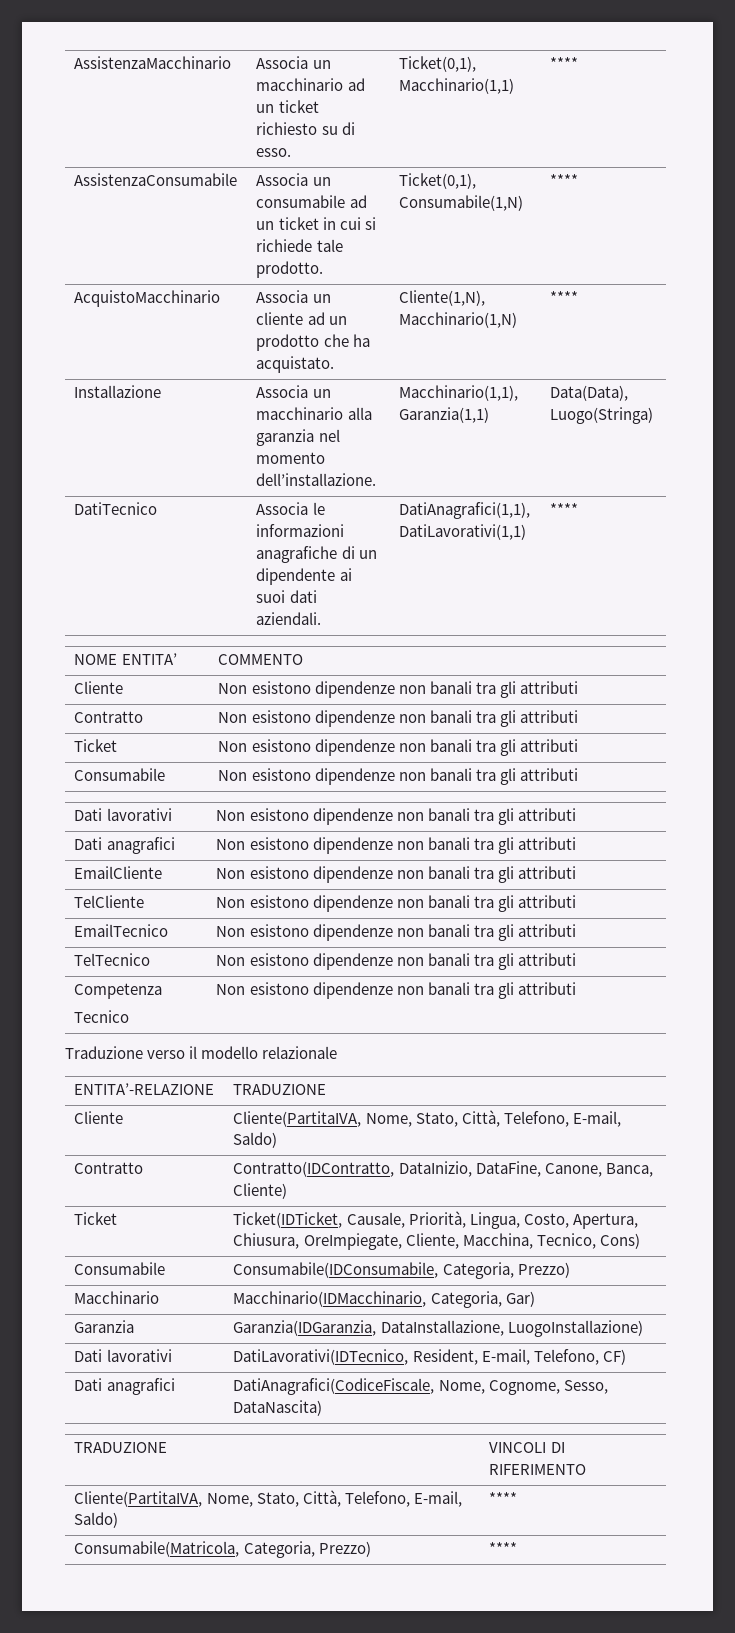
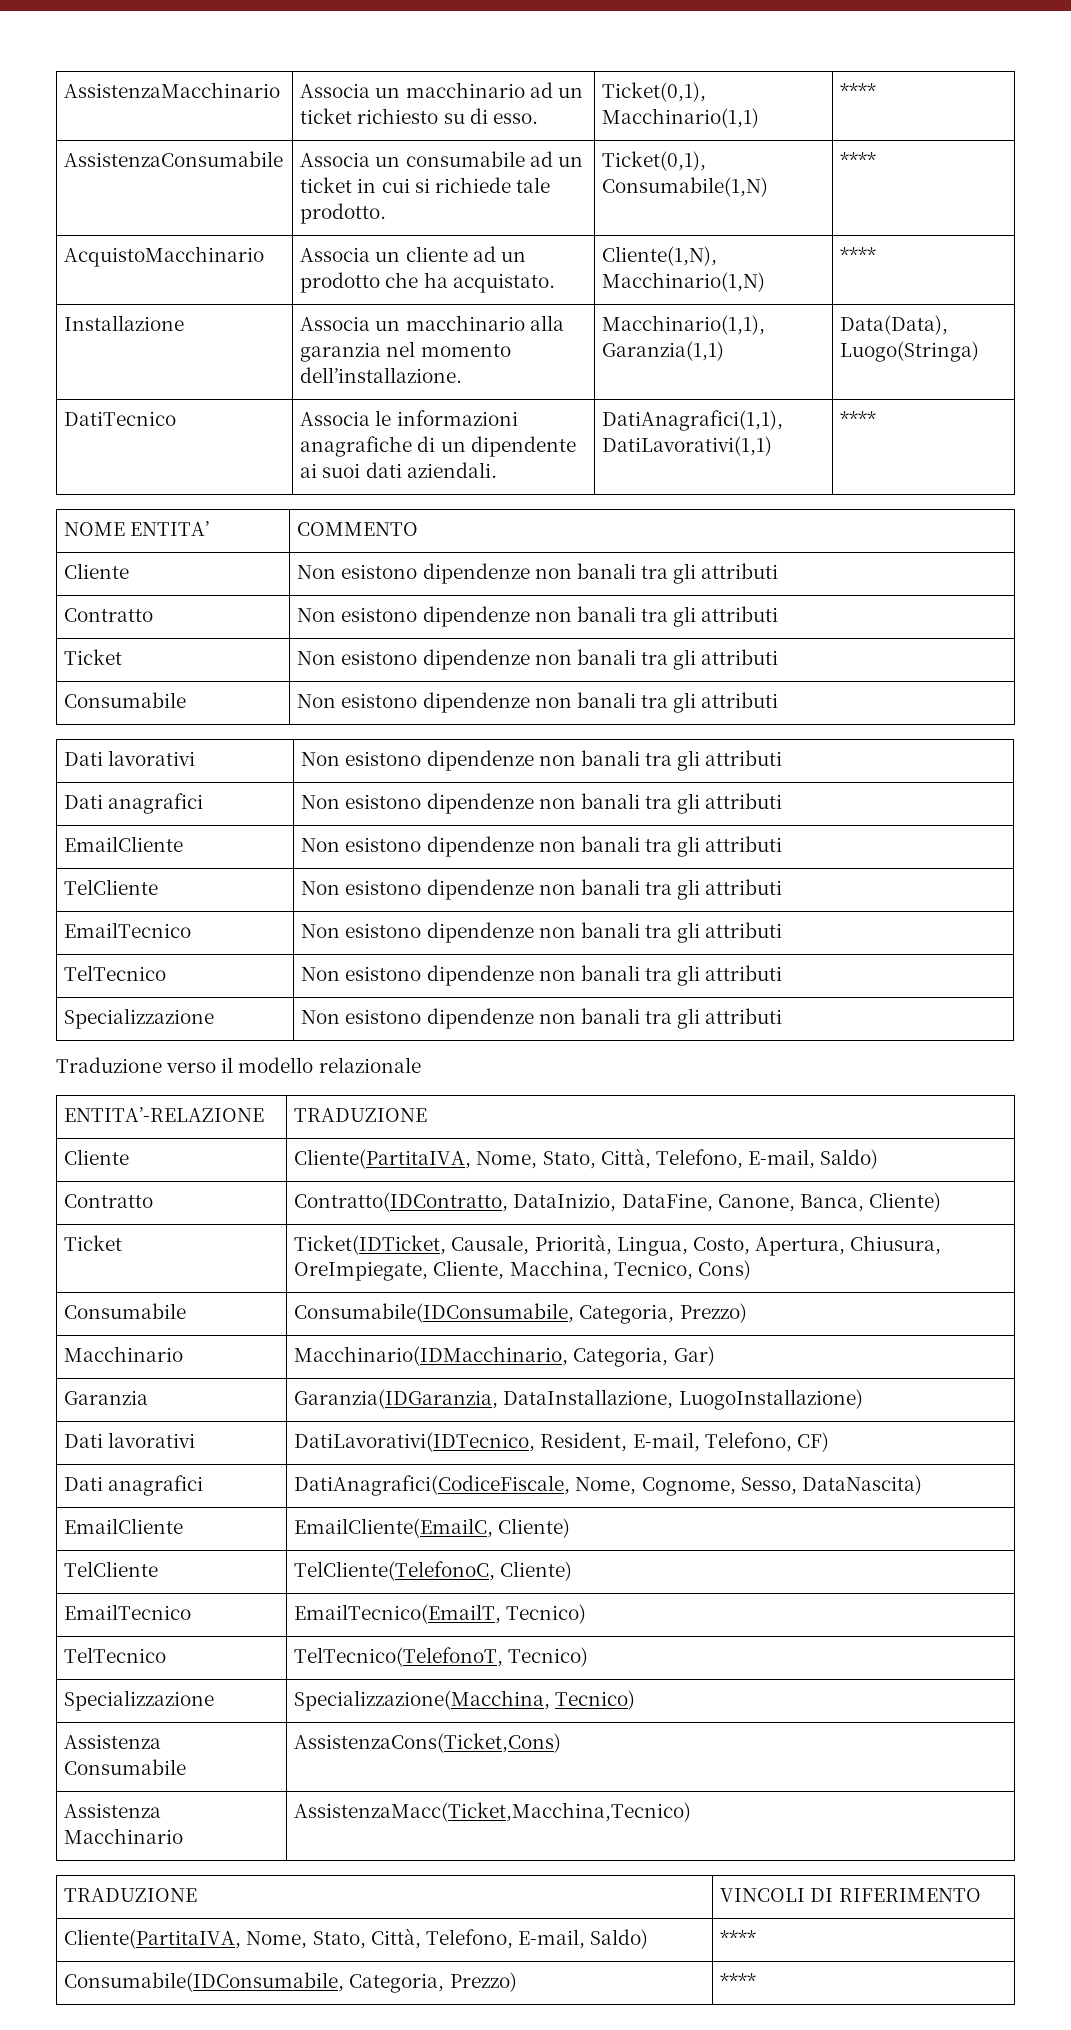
[74,983,163,999] [74,1010,130,1023] Competenza // Tecnico -> [64,1008,215,1029] Specializzazione
(323, 1408) none -> [64,1518,184,1534] [294,1518,571,1538] [64,1561,159,1577] [294,1561,573,1581] [64,1604,192,1620] [294,1604,587,1624] [64,1647,167,1663] [294,1647,589,1667] [64,1690,215,1711] [294,1690,636,1711] [64,1734,162,1749] [64,1759,187,1775] [294,1733,562,1753] [64,1803,162,1818] [64,1828,184,1844] [294,1802,692,1822] // EmailCliente | EmailCliente(EmailC, Cliente) // TelCliente | TelCliente(TelefonoC, Cliente) // EmailTecnico | EmailTecnico(EmailT, Tecnico) // TelTecnico | TelTecnico(TelefonoT, Tecnico) // Specializzazione | Specializzazione(Macchina, Tecnico) // Assistenza Consumabile | AssistenzaCons(Ticket,Cons) // Assistenza Macchinario | AssistenzaMacc(Ticket,Macchina,Tecnico)
[74,1541,240,1557] Consumabile(Matricola, -> [64,1972,345,1992] Consumabile(IDConsumabile,

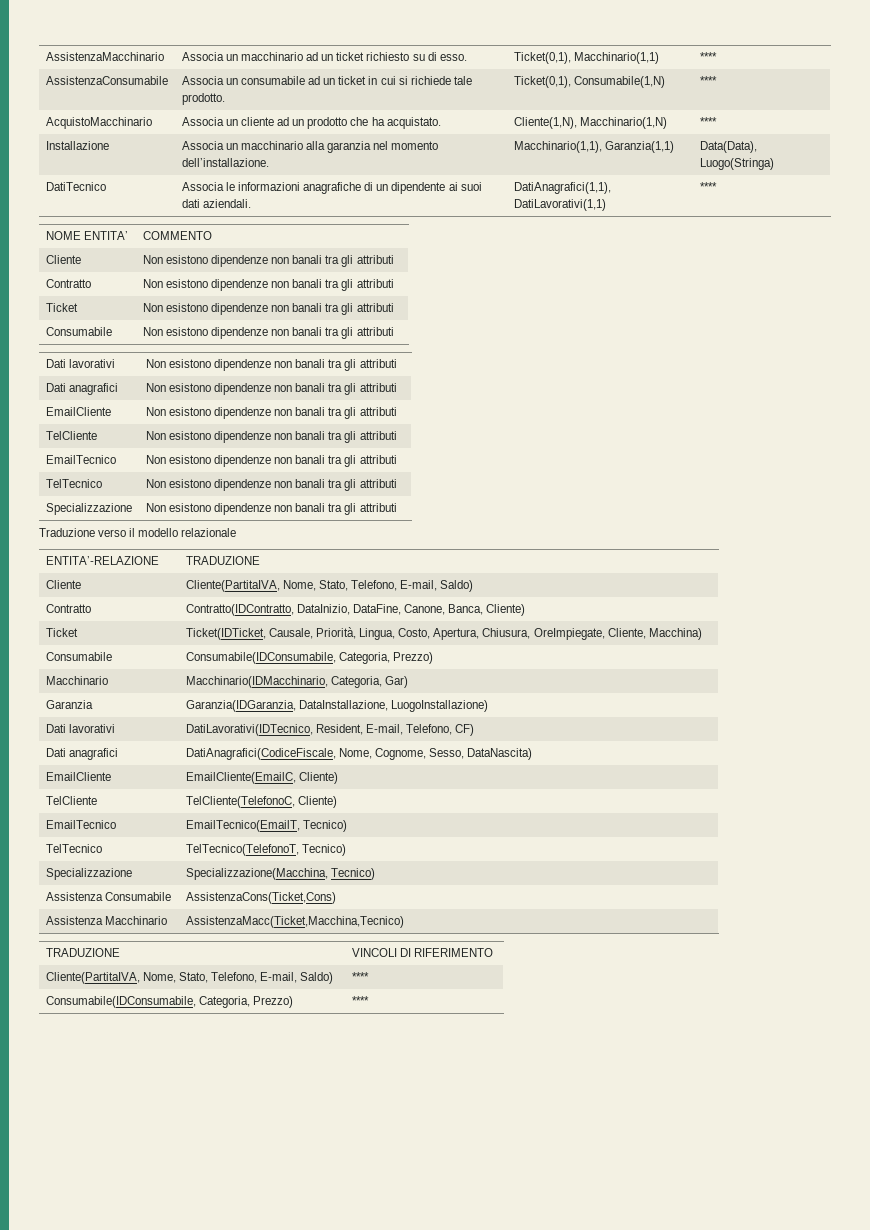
[600,1148,651,1169] Città, -> (348, 585) none
[509,1260,751,1280] Macchina, Tecnico, Cons) -> [648,628,702,640] Macchina)
[370,1928,421,1949] Città, -> (208, 977) none

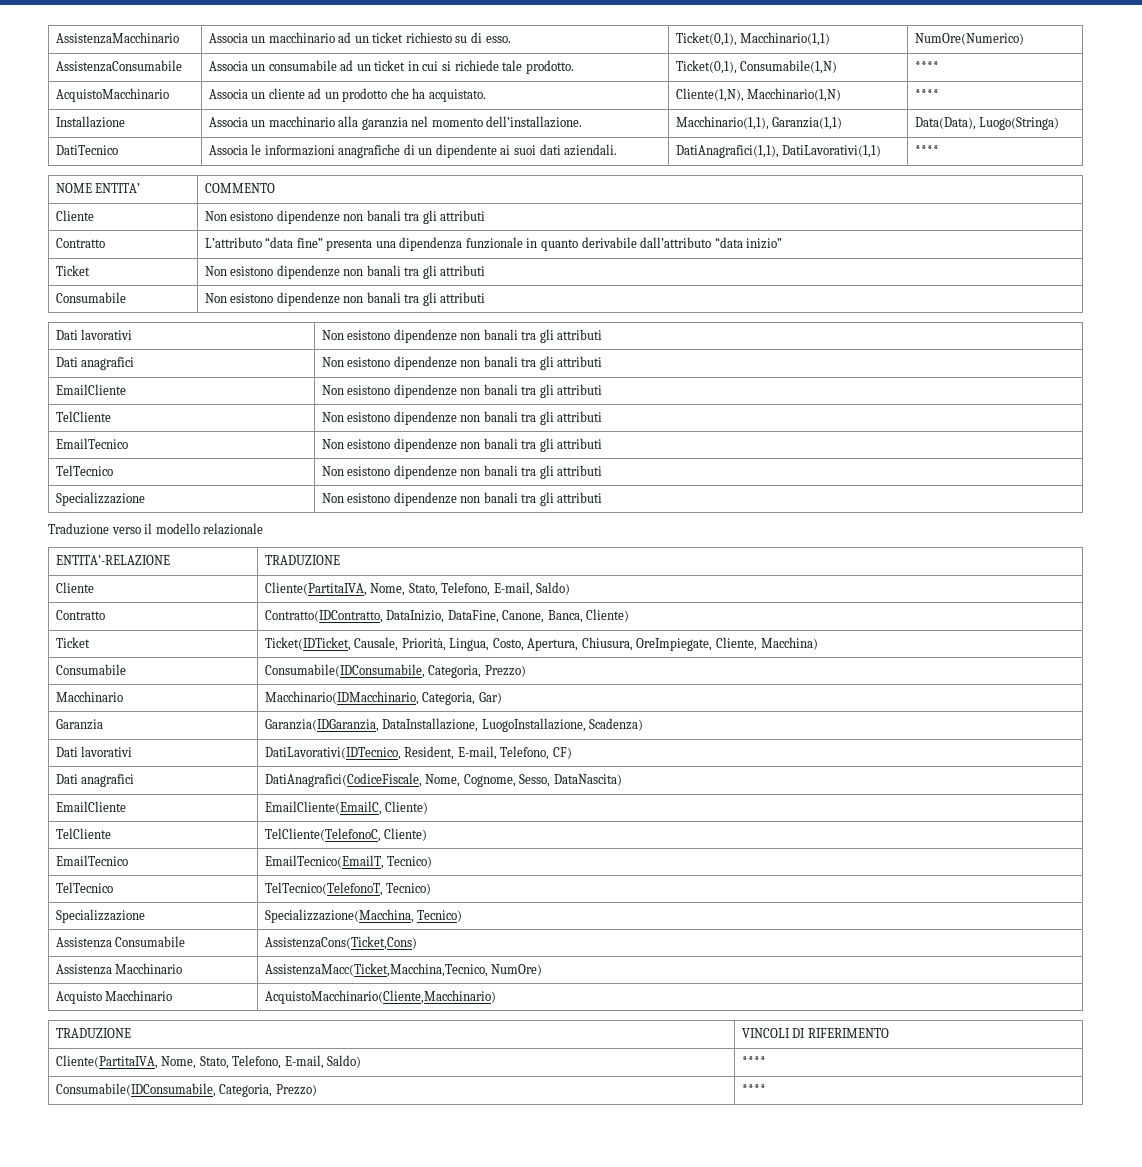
[699,52,717,61] **** -> [914,33,1024,45] NumOre(Numerico)
[142,279,394,291] Non esistono dipendenze non banali tra gli attributi -> [204,237,783,251] L’attributo “data fine” presenta una dipendenza funzionale in quanto derivabile dall’attributo “data inizio”
[390,700,488,712] LuogoInstallazione) -> [481,718,644,732] LuogoInstallazione, Scadenza)
[185,916,404,928] AssistenzaMacc(Ticket,Macchina,Tecnico) -> [264,963,543,977] [55,990,173,1004] [264,990,496,1004] AssistenzaMacc(Ticket,Macchina,Tecnico, NumOre) // Acquisto Macchinario | AcquistoMacchinario(Cliente,Macchinario)

